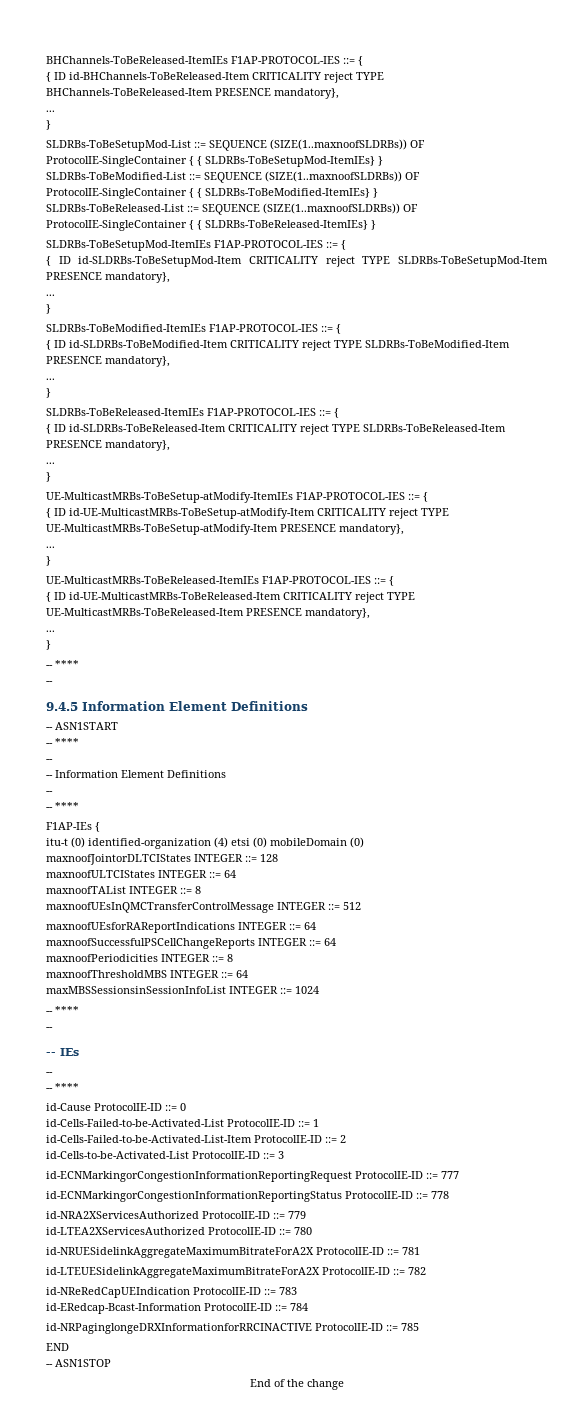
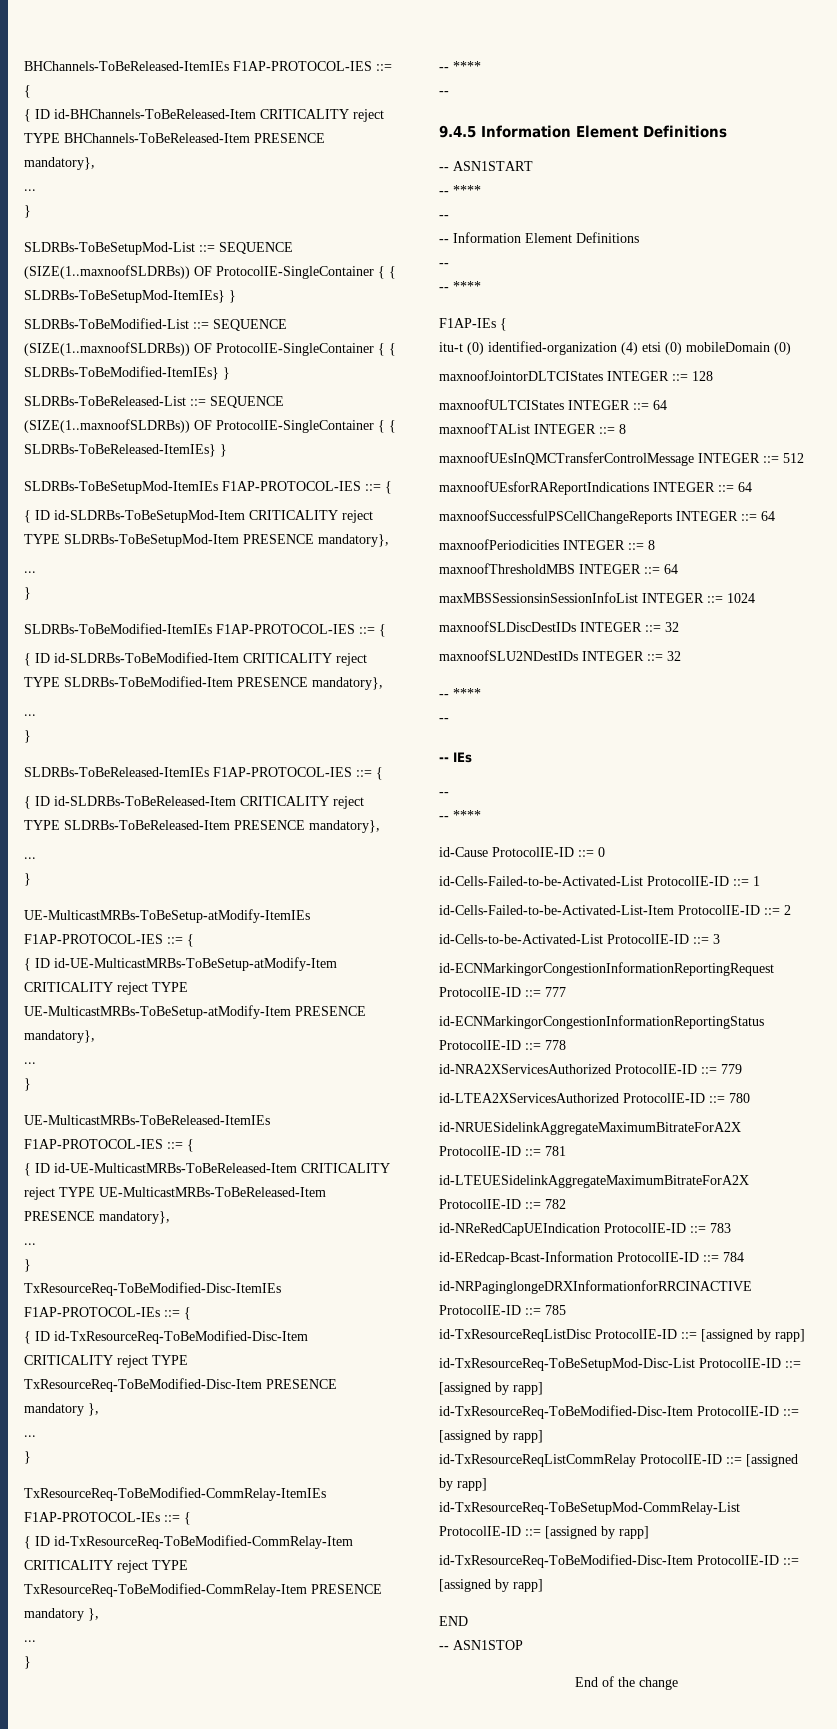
(51, 645) none -> [24,1282,281,1296] [24,1307,191,1320] [24,1330,308,1344] [24,1355,188,1368] [24,1378,337,1392] [24,1403,99,1416] [24,1435,36,1437] [24,1451,31,1464] [24,1487,326,1501] [24,1512,191,1525] [24,1535,353,1549] [24,1560,188,1573] [24,1583,382,1597] [24,1608,99,1621] [24,1640,36,1642] [24,1656,31,1669] // TxResourceReq-ToBeModified-Disc-ItemIEs F1AP-PROTOCOL-IEs ::= { // { ID id-TxResourceReq-ToBeModified-Disc-Item CRITICALITY reject TYPE TxResourceReq-ToBeModified-Disc-Item PRESENCE mandatory }, // ... // } // TxResourceReq-ToBeModified-CommRelay-ItemIEs F1AP-PROTOCOL-IEs ::= { // { ID id-TxResourceReq-ToBeModified-CommRelay-Item CRITICALITY reject TYPE TxResourceReq-ToBeModified-CommRelay-Item PRESENCE mandatory }, // ... // }
(319, 990) none -> [439,621,679,632] [439,650,681,661] // maxnoofSLDiscDestIDs INTEGER ::= 32 // maxnoofSLU2NDestIDs INTEGER ::= 32
(419, 1327) none -> [439,1329,805,1342] [439,1358,801,1371] [439,1382,543,1395] [439,1405,799,1419] [439,1430,543,1443] [439,1454,798,1467] [439,1478,487,1491] [439,1502,740,1515] [439,1526,649,1539] [439,1554,799,1568] [439,1579,543,1592] // id-TxResourceReqListDisc ProtocolIE-ID ::= [assigned by rapp] // id-TxResourceReq-ToBeSetupMod-Disc-List ProtocolIE-ID ::= [assigned by rapp] // id-TxResourceReq-ToBeModified-Disc-Item ProtocolIE-ID ::= [assigned by rapp] // id-TxResourceReqListCommRelay ProtocolIE-ID ::= [assigned by rapp] // id-TxResourceReq-ToBeSetupMod-CommRelay-List ProtocolIE-ID ::= [assigned by rapp] // id-TxResourceReq-ToBeModified-Disc-Item ProtocolIE-ID ::= [assigned by rapp]

